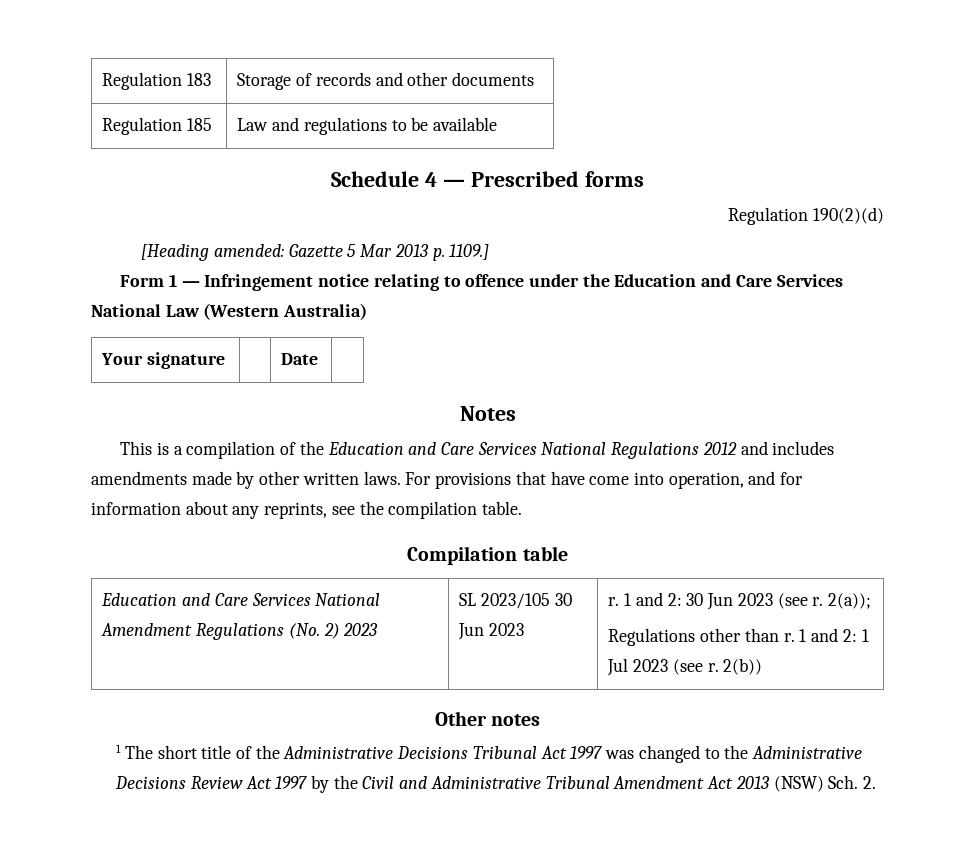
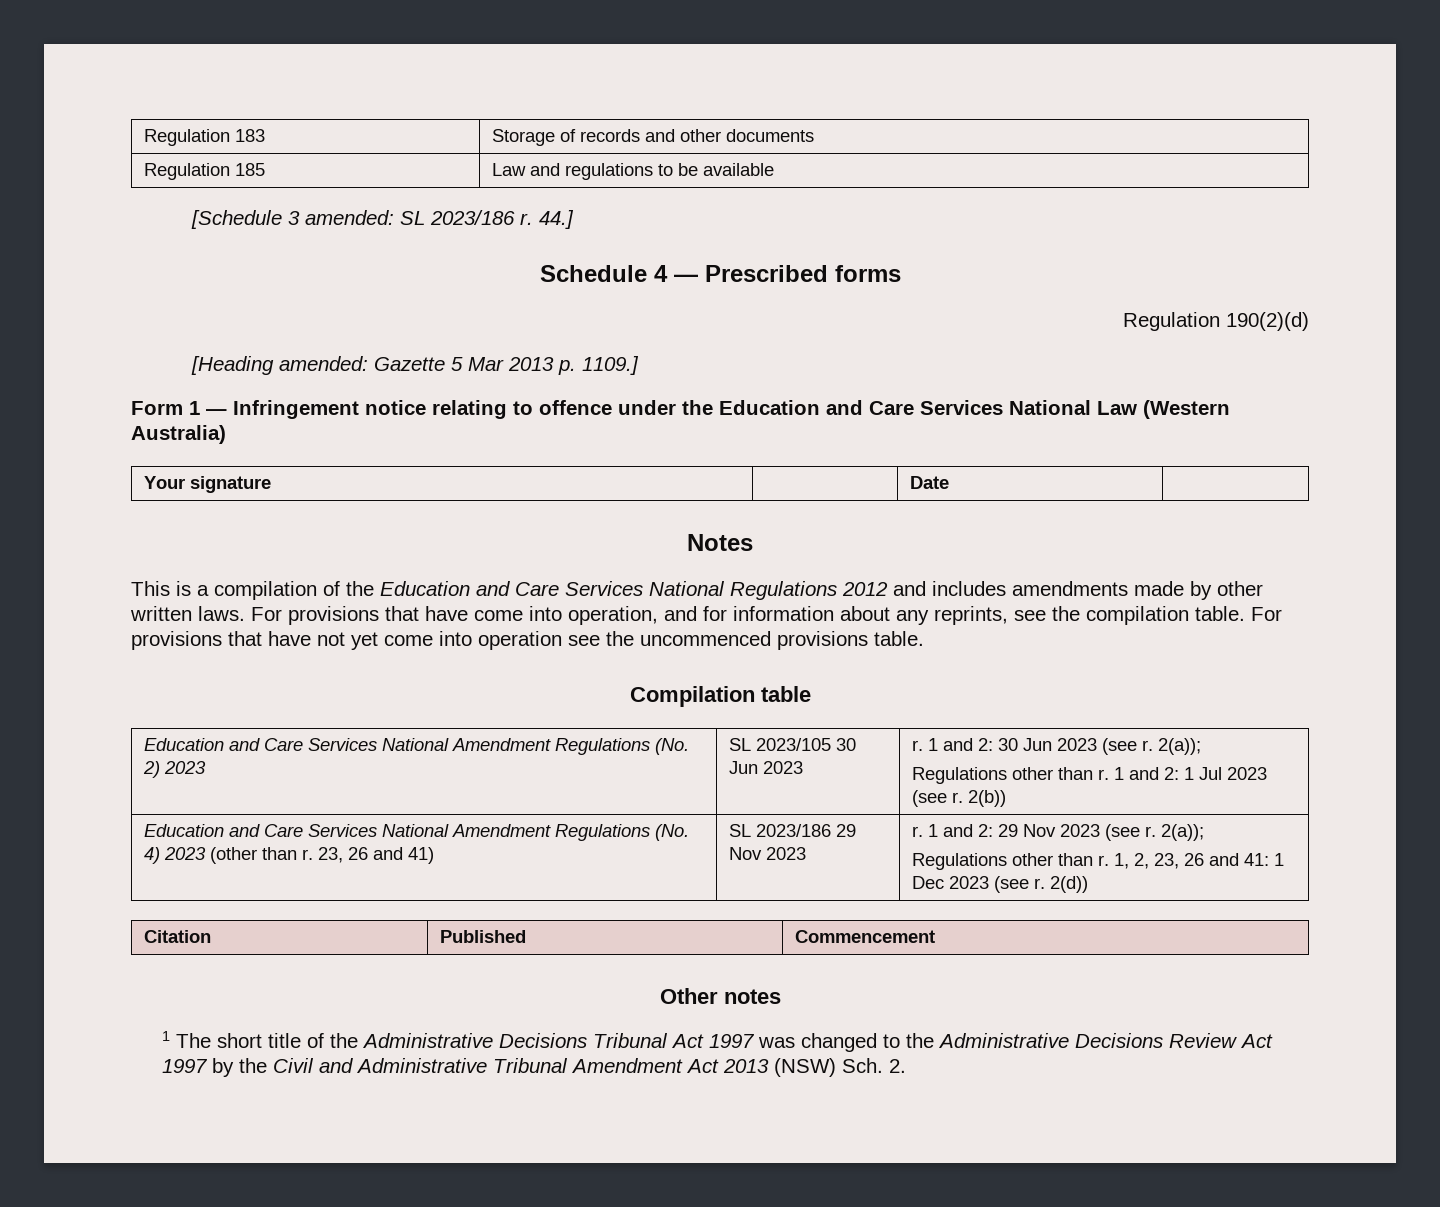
(498, 124) none -> [191,210,575,229] // [Schedule 3 amended: SL 2023/186 r. 44.]
(523, 508) none -> [1251,607,1282,621] [131,631,924,650] For provisions that have not yet come into operation see the uncommenced provisions table.
(763, 666) none -> [144,824,690,841] [144,847,435,864] [729,824,857,837] [729,847,807,860] [912,824,1205,841] [912,853,1285,870] [912,876,1089,893] [144,930,212,943] [440,930,527,943] [795,930,936,943] // Education and Care Services National Amendment Regulations (No. 4) 2023 (other than r. 23, 26 and 41) | SL 2023/186 29 Nov 2023 | r. 1 and 2: 29 Nov 2023 (see r. 2(a)); // Regulations other than r. 1, 2, 23, 26 and 41: 1 Dec 2023 (see r. 2(d)) // Citation | Published | Commencement

